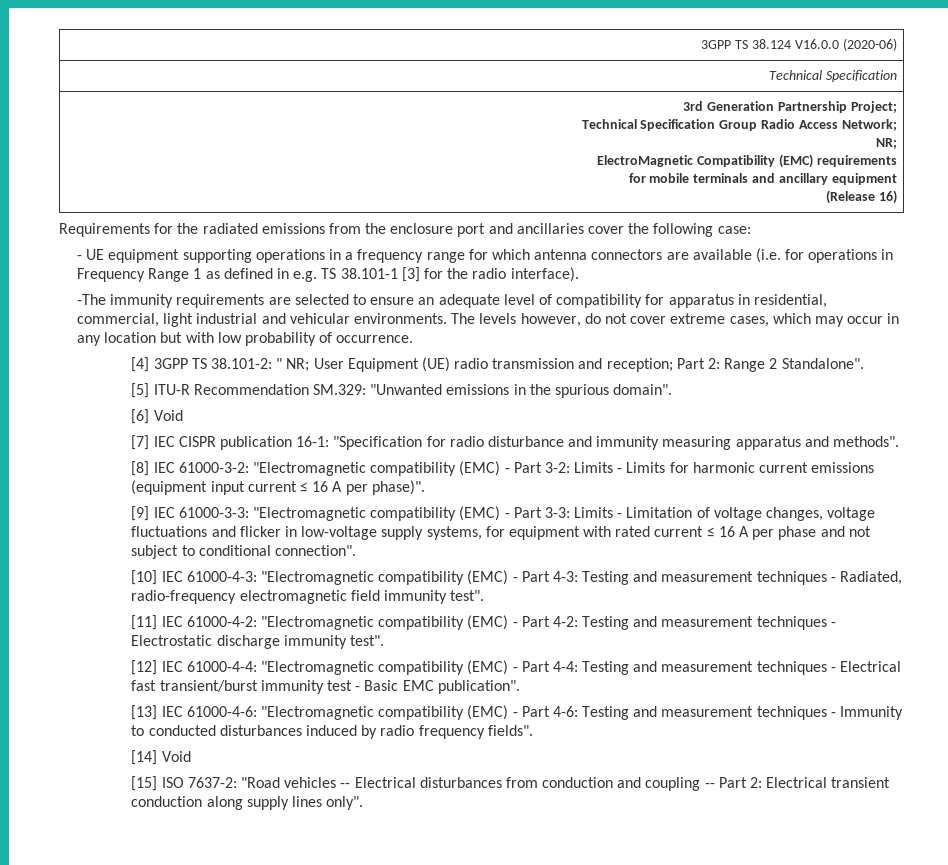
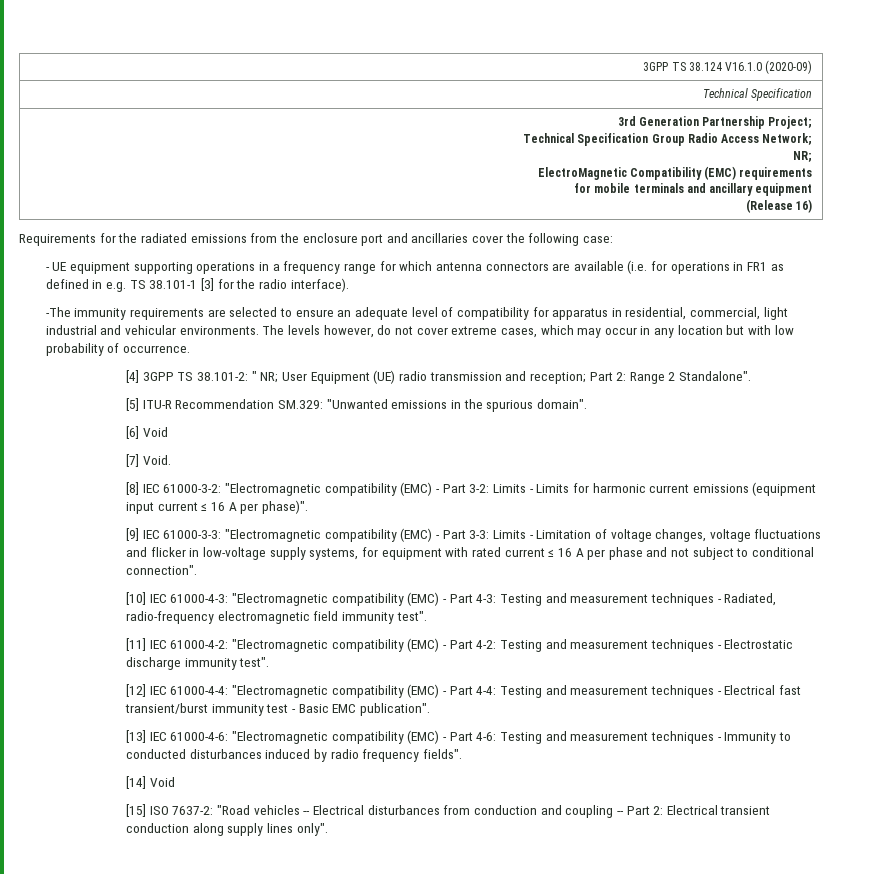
[794,38,897,51] V16.0.0 (2020-06) -> [725,60,813,74] V16.1.0 (2020-09)
[77,268,202,282] Frequency Range 1 -> [747,262,768,271] FR1
[153,436,899,450] IEC CISPR publication 16-1: "Specification for radio disturbance and immunity measuring apparatus and methods". -> [142,455,171,465] Void.

